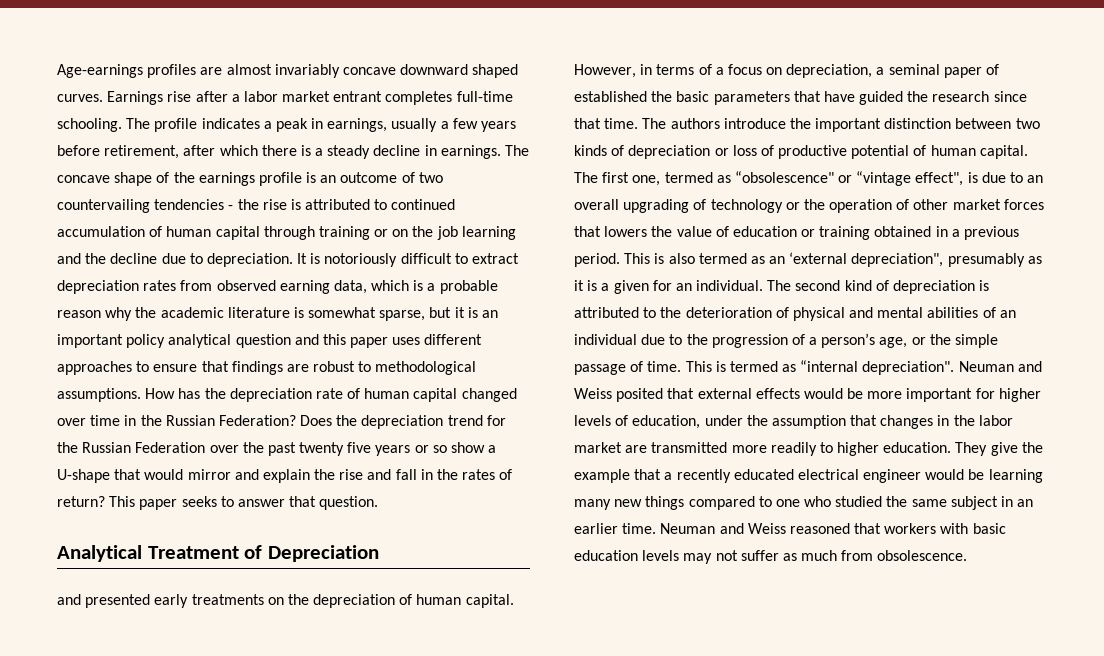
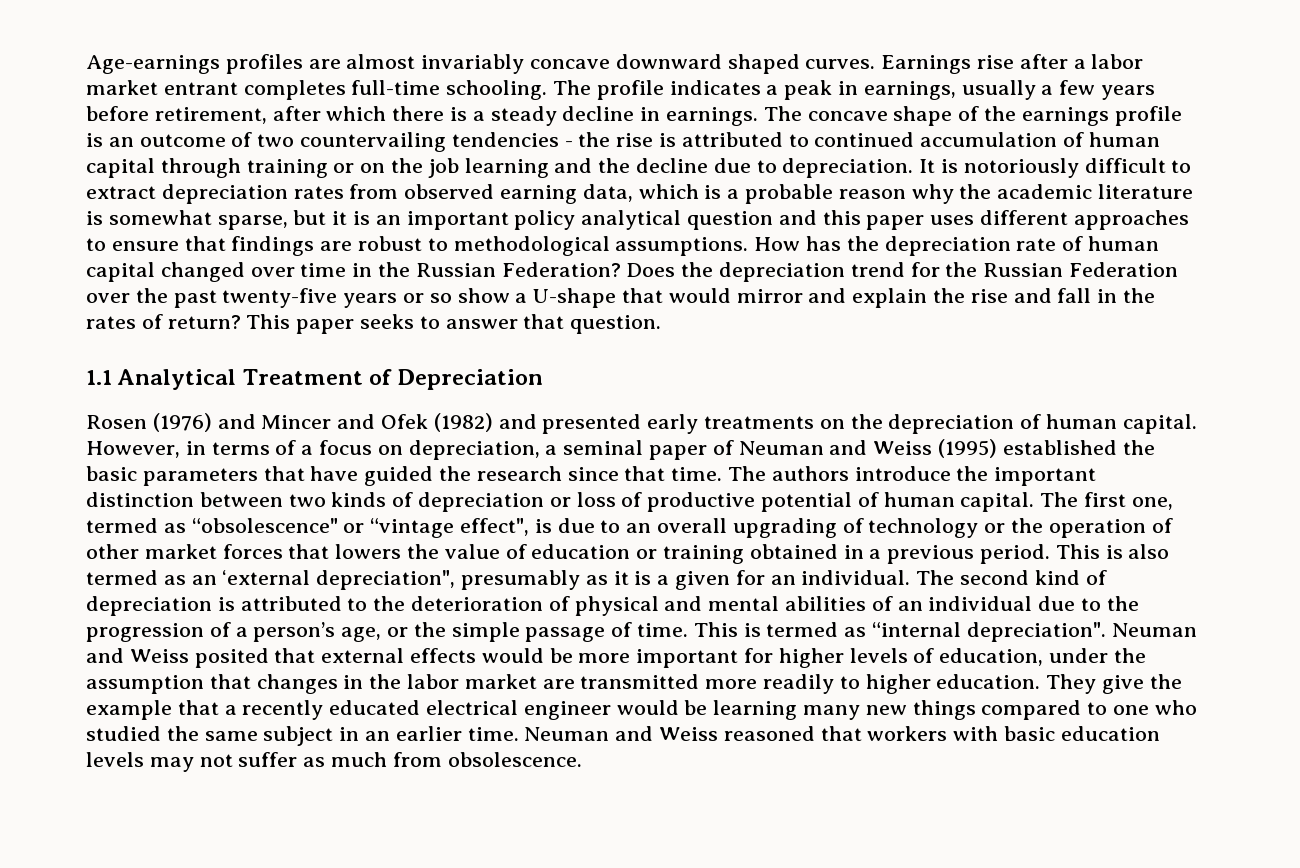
[299,442,372,456] twenty five -> [222,288,338,308] twenty-five
(379, 503) none -> [86,370,112,385] 1.1
(380, 553) none -> [86,413,493,432] Rosen (1976) and Mincer and Ofek (1982)
(1000, 69) none -> [738,439,998,458] Neuman and Weiss (1995)

